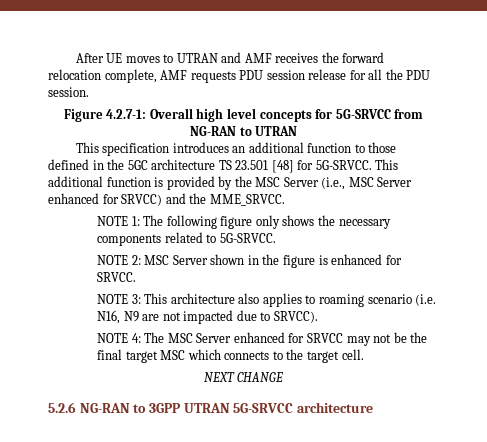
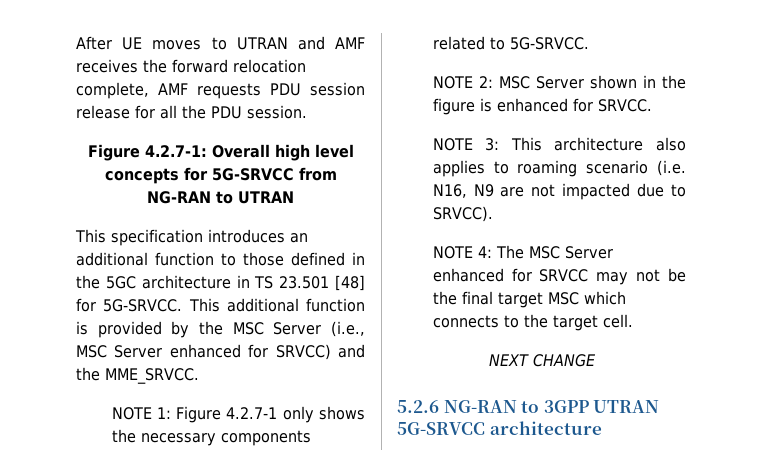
(216, 164) none -> [236,275,250,288] in
[143,215,253,229] The following figure -> [176,406,278,423] Figure 4.2.7-1

